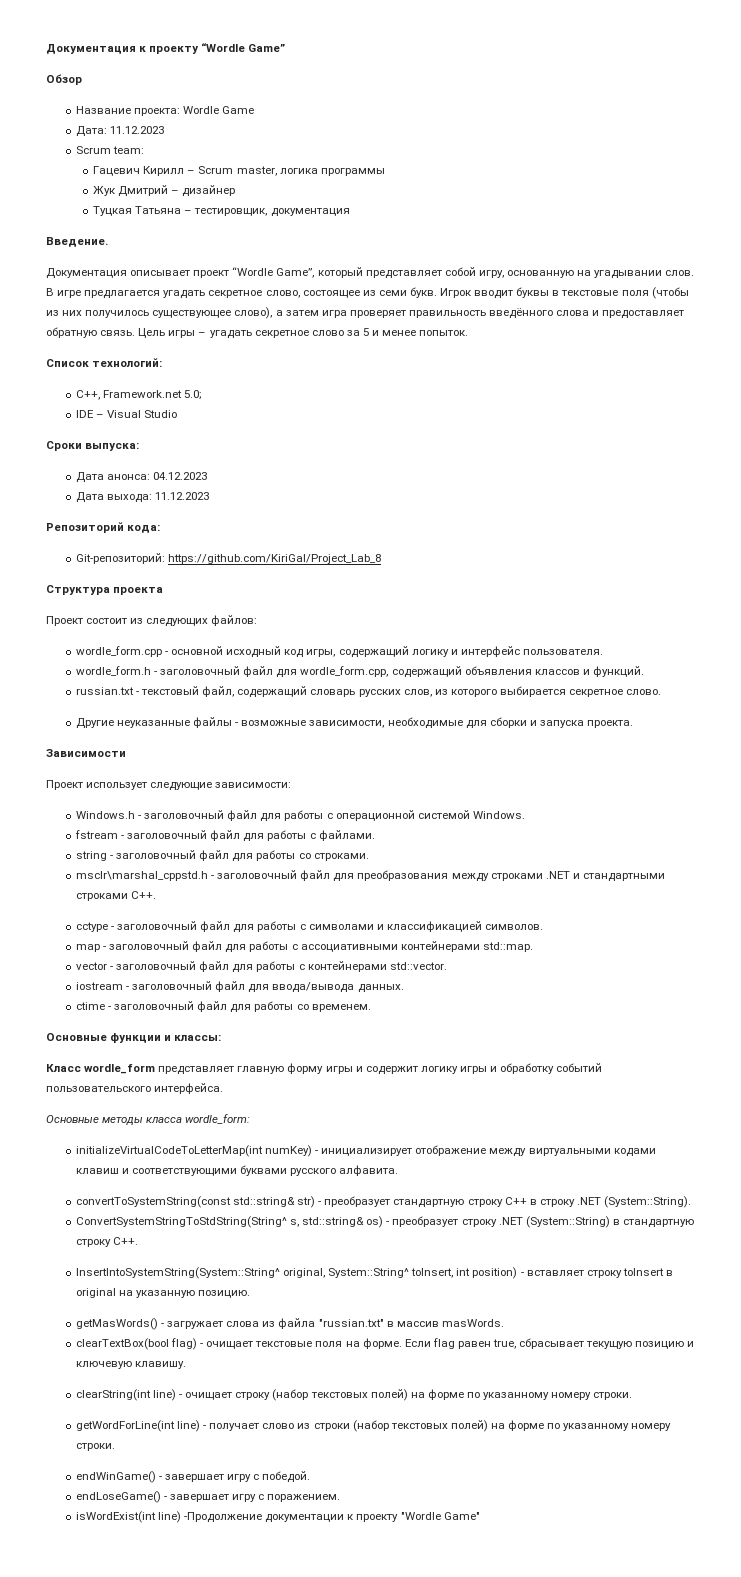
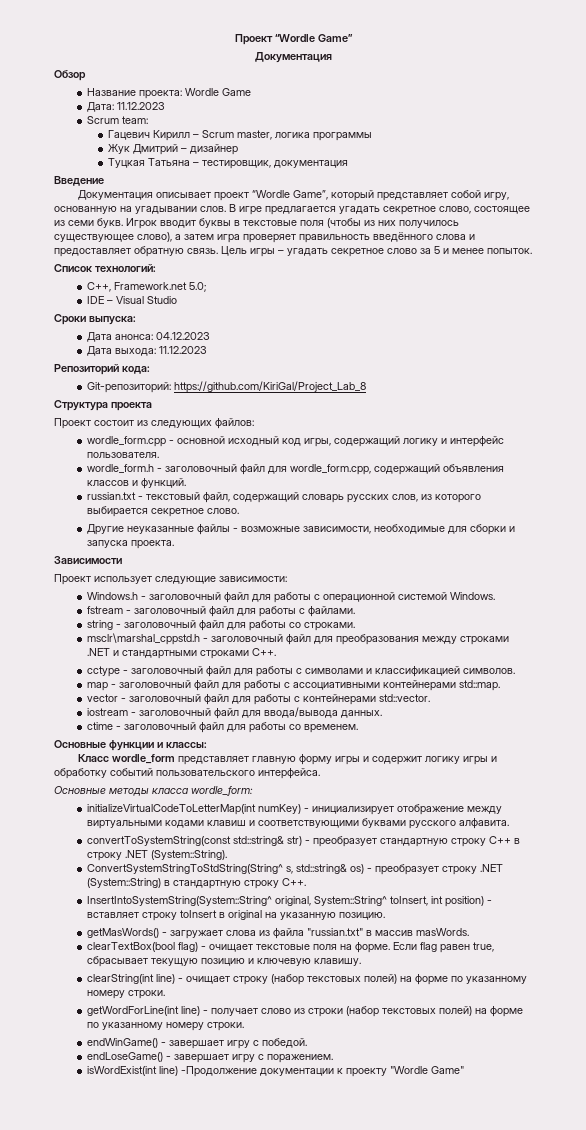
[46,43,286,54] Документация к проекту “Wordle Game” -> [234,34,353,45] [254,52,332,63] Проект “Wordle Game” // Документация
[46,237,108,247] Введение. -> [54,176,104,186] Введение

